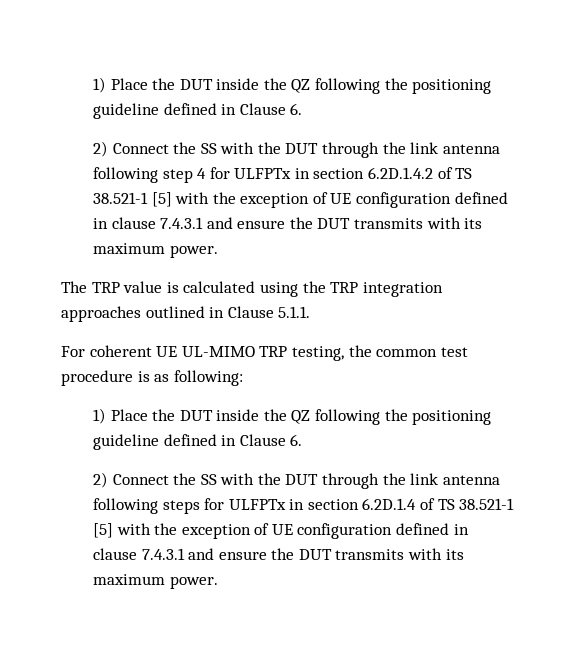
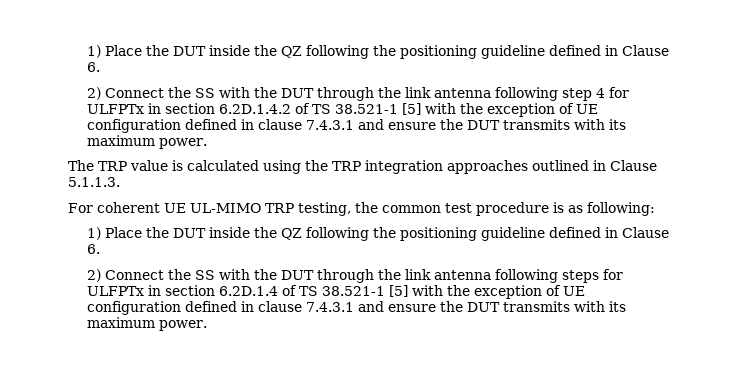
[278,306,311,318] 5.1.1. -> [68,177,120,187] 5.1.1.3.

